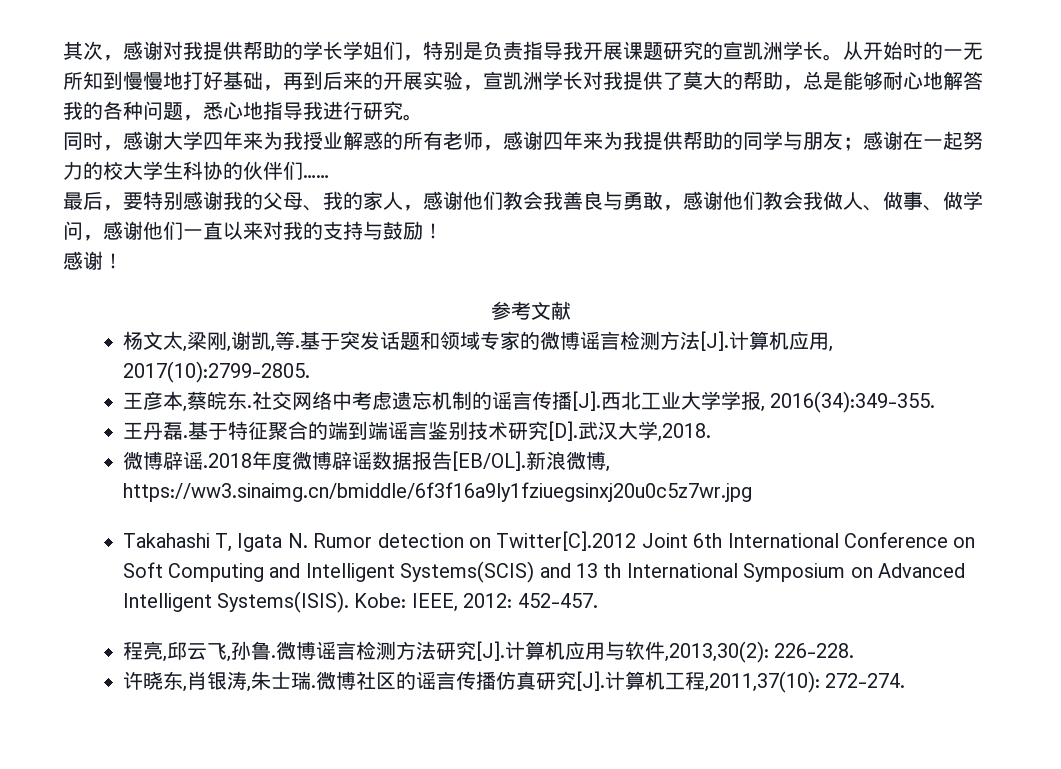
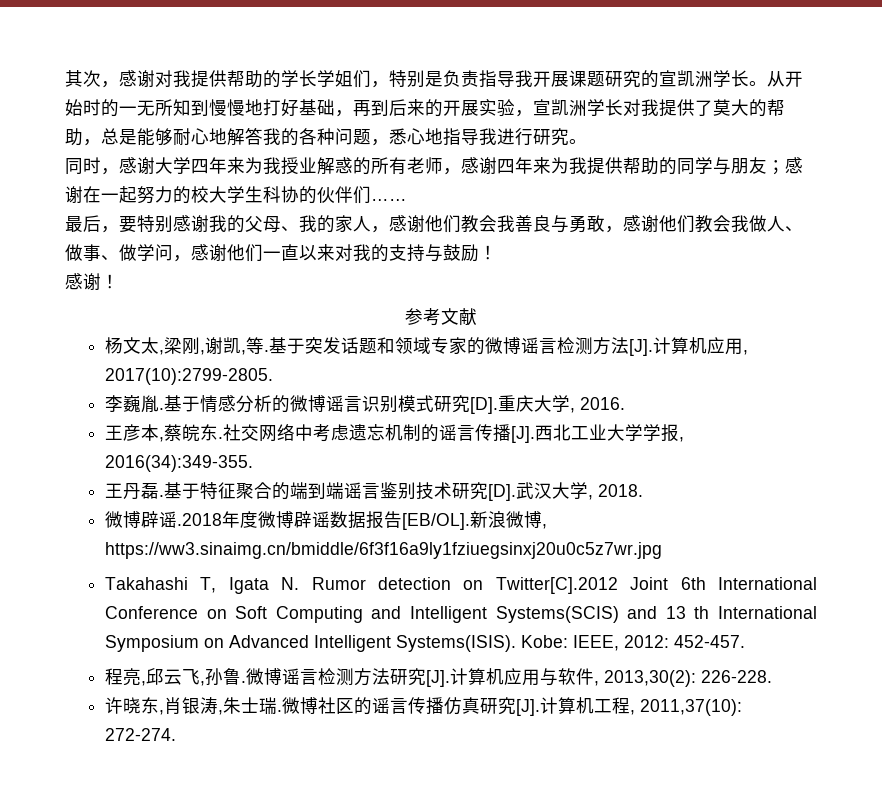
(310, 372) none -> [104,395,625,414] // 李巍胤.基于情感分析的微博谣言识别模式研究[D].重庆大学, 2016.
[657,423,711,442] ,2018. -> [587,484,643,500] , 2018.
[664,641,769,663] ,2013,30(2): -> [593,670,696,687] , 2013,30(2):
[704,671,820,693] ,2011,37(10): -> [629,699,742,716] , 2011,37(10):

